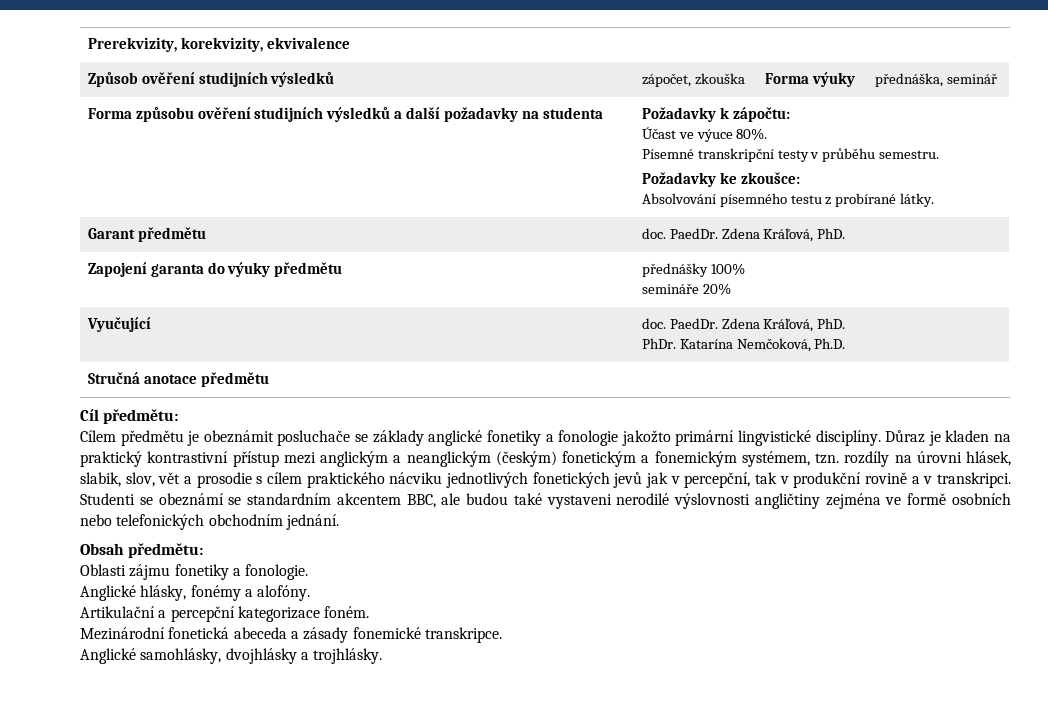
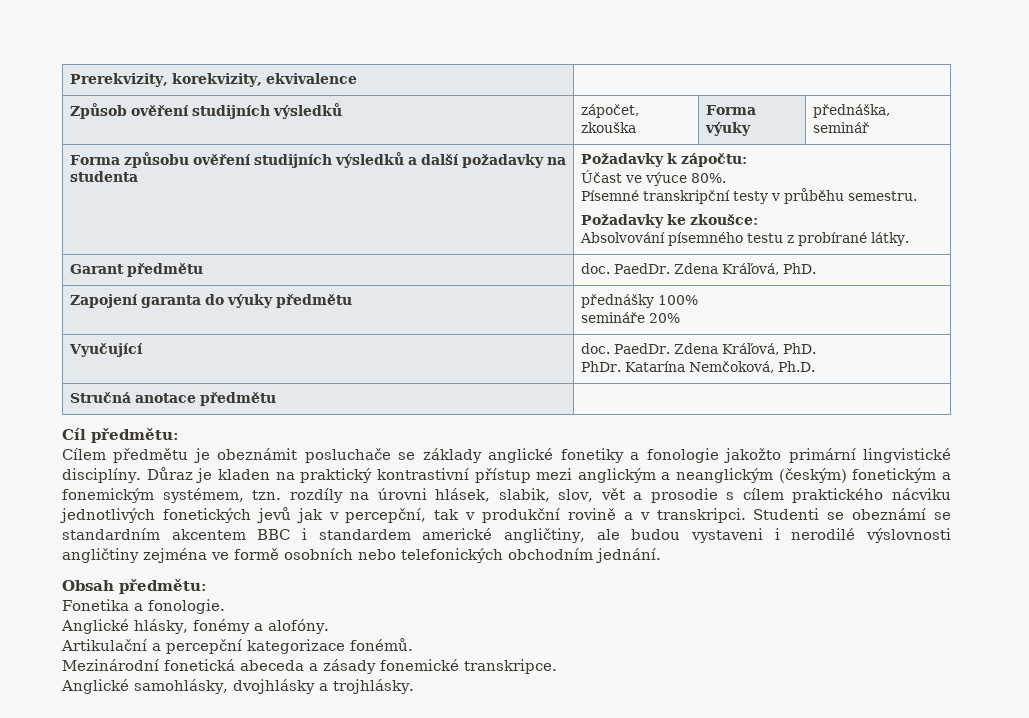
[406,493,612,509] BBC, ale budou také vystaveni -> [257,528,780,543] BBC i standardem americké angličtiny, ale budou vystaveni i
[80,564,229,580] Oblasti zájmu fonetiky -> [62,599,129,611] Fonetika
[324,606,370,618] foném. -> [350,638,413,651] fonémů.

